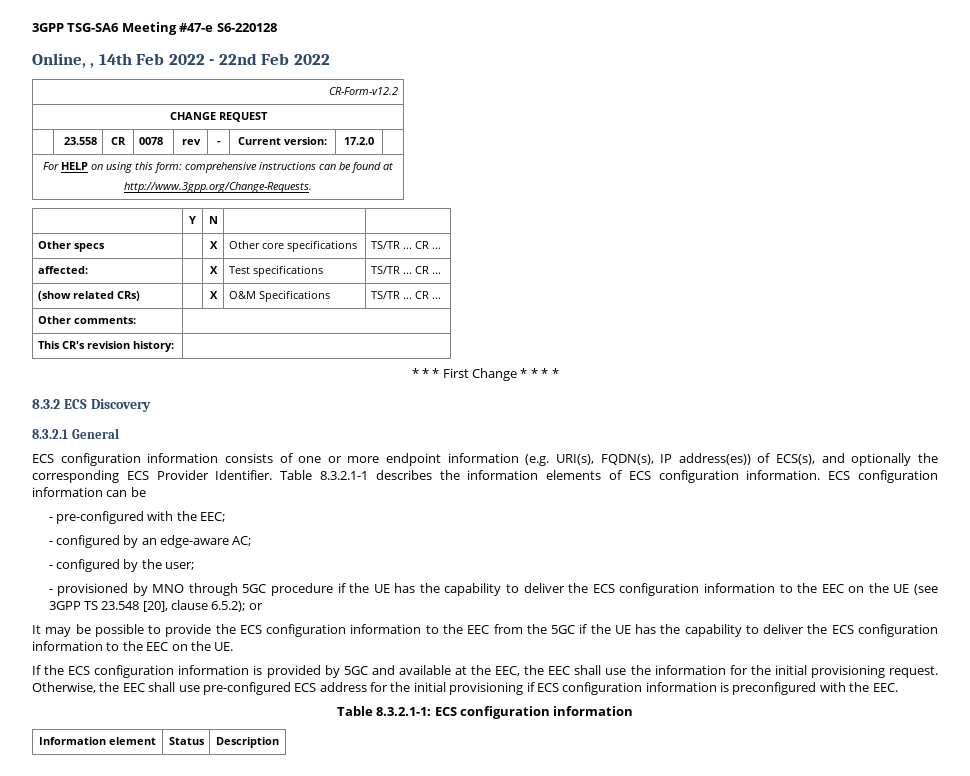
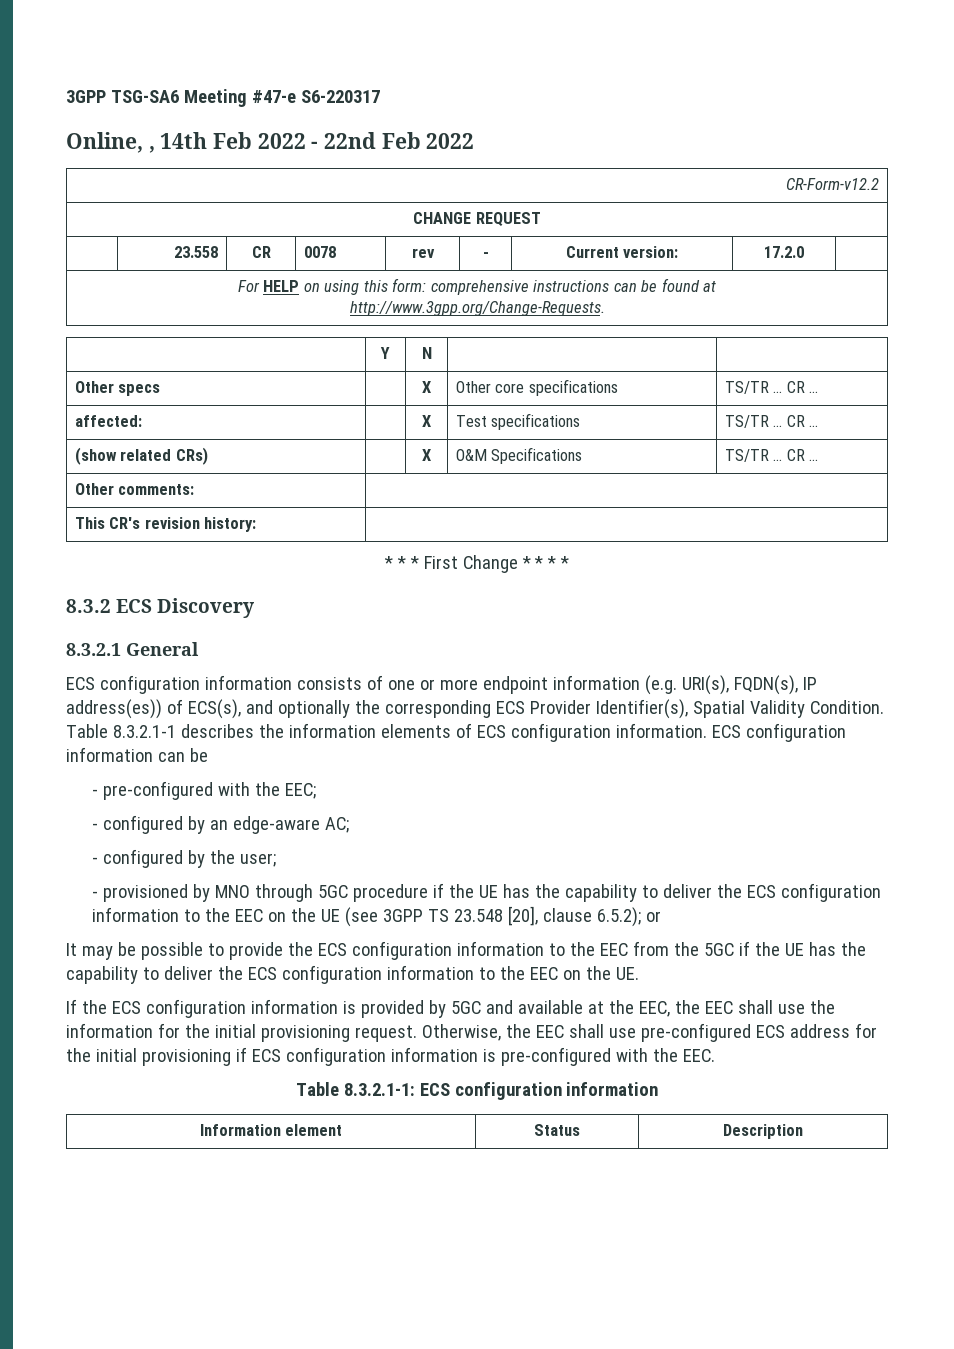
[216,23,277,32] S6-220128 -> [300,90,380,103] S6-220317
[215,470,273,480] Identifier. -> [595,699,884,719] Identifier(s), Spatial Validity Condition.
[732,682,817,695] preconfigured -> [500,1047,611,1066] pre-configured

